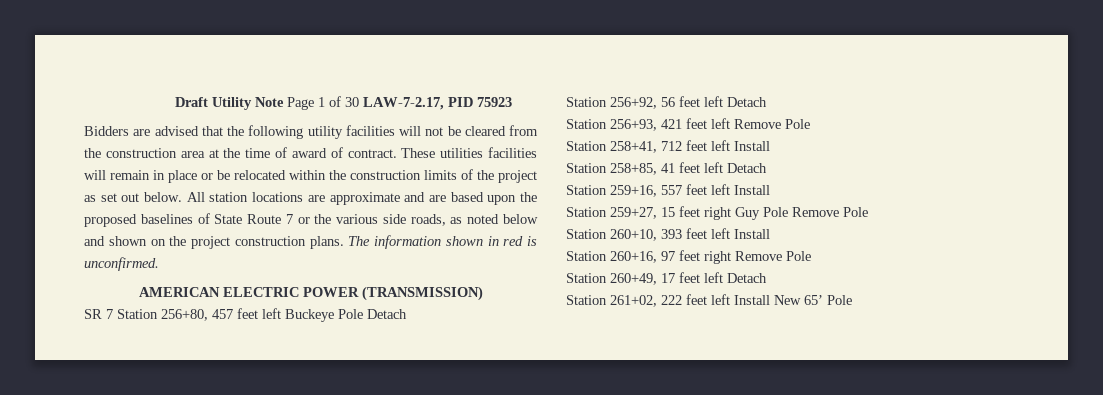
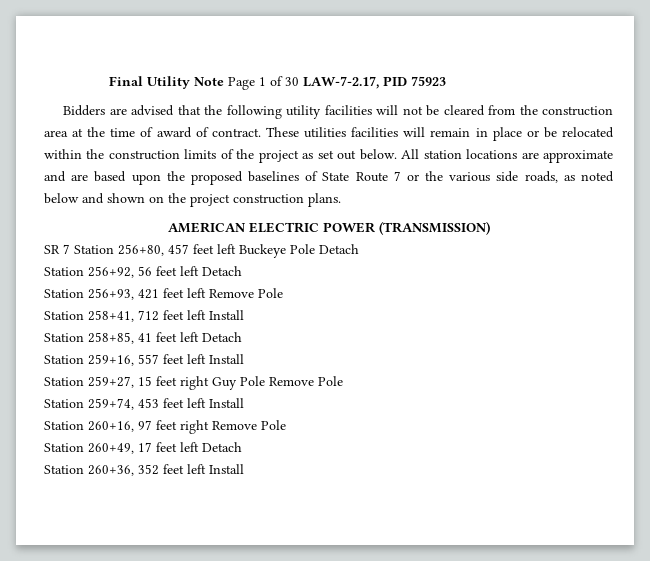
[175,97,209,107] Draft -> [108,76,143,86] Final
[348,235,537,249] [84,257,159,271] The information shown in red is unconfirmed. -> (341, 200) none
[610,229,682,241] 260+10, 393 -> [88,398,159,410] 259+74, 453
[610,294,852,307] 261+02, 222 feet left Install New 65’ Pole -> [88,464,244,476] 260+36, 352 feet left Install

